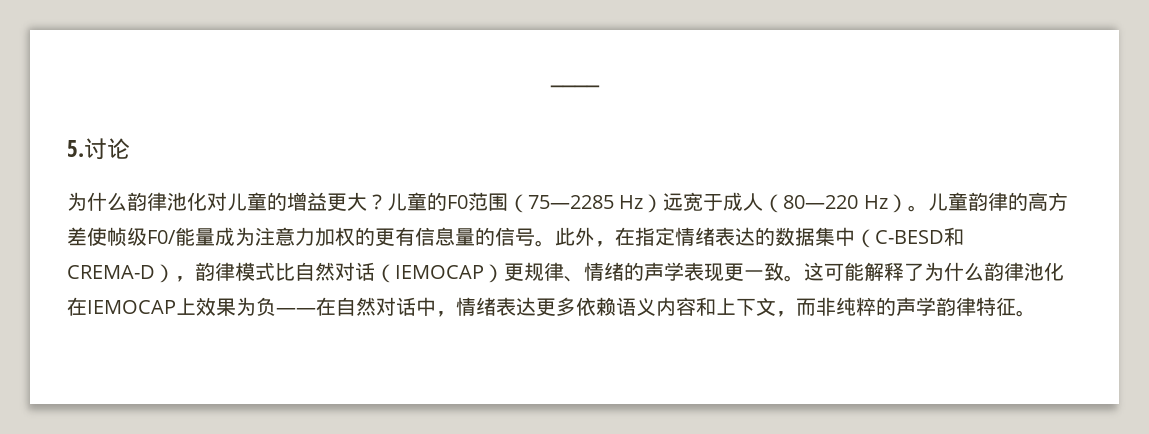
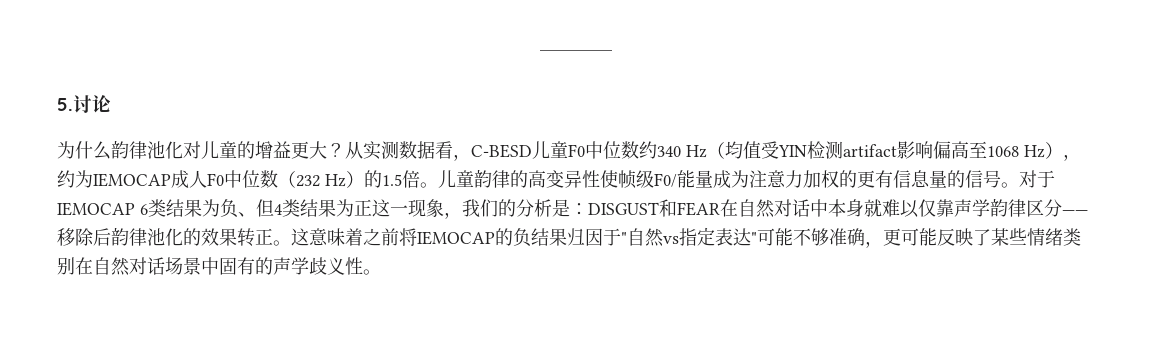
[387,192,908,213] 儿童的F0范围（75—2285 Hz）远宽于成人（80—220 Hz） -> [345,141,1081,161] [57,170,420,188] 从实测数据看，C-BESD儿童F0中位数约340 Hz（均值受YIN检测artifact影响偏高至1068 Hz），约为IEMOCAP成人F0中位数（232 Hz）的1.5倍
[1047,192,1068,211] [67,227,87,246] 方差 -> [546,170,600,188] 变异性
[555,227,964,248] [67,262,1064,283] [67,297,1016,317] 此外，在指定情绪表达的数据集中（C-BESD和CREMA-D），韵律模式比自然对话（IEMOCAP）更规律、情绪的声学表现更一致。这可能解释了为什么韵律池化在IEMOCAP上效果为负——在自然对话中，情绪表达更多依赖语义内容和上下文，而非纯粹的声学韵律特征 -> [1019,170,1055,188] [57,198,1088,219] [57,227,1081,248] [57,257,363,276] 对于IEMOCAP 6类结果为负、但4类结果为正这一现象，我们的分析是：DISGUST和FEAR在自然对话中本身就难以仅靠声学韵律区分——移除后韵律池化的效果转正。这意味着之前将IEMOCAP的负结果归因于"自然vs指定表达"可能不够准确，更可能反映了某些情绪类别在自然对话场景中固有的声学歧义性

